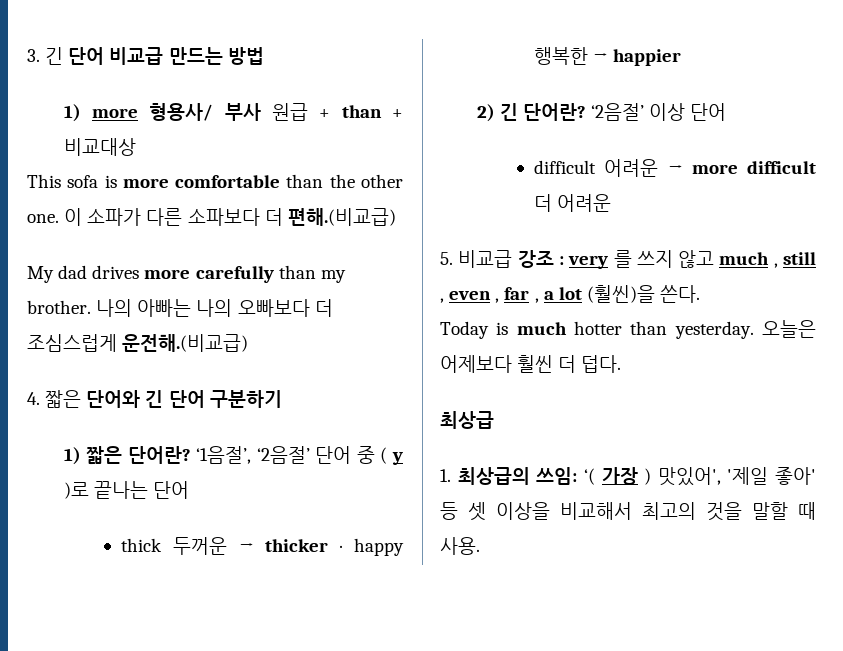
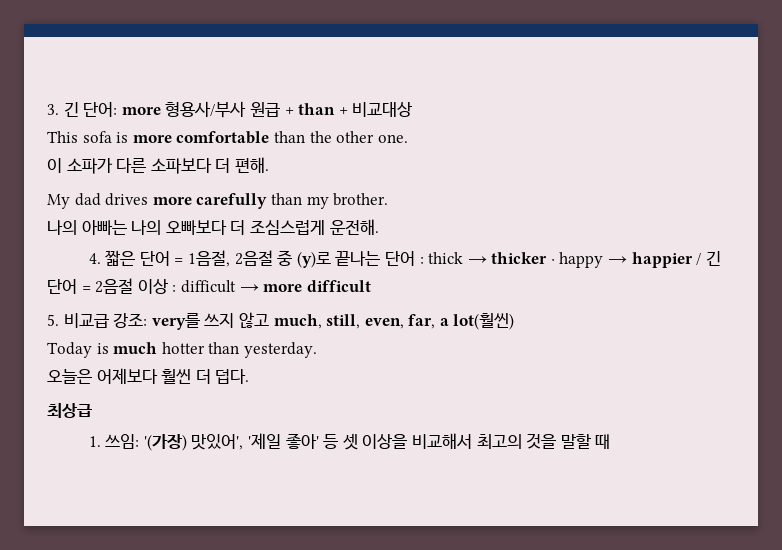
[68,47,264,65] [63,103,261,122] 단어 비교급 만드는 방법 // 1) more 형용사/ 부사 -> [83,101,247,118] 단어: more 형용사/부사
(59, 218) none -> (408, 138) //
[287,208,396,226] 편해.(비교급) -> [234,157,269,173] 편해.
(91, 307) none -> (389, 199) //
[122,334,249,352] 운전해.(비교급) -> [329,219,379,235] 운전해.
[86,390,282,408] [63,446,403,465] [63,482,89,499] 단어와 긴 단어 구분하기 // 1) 짧은 단어란? ‘1음절’, ‘2음절’ 단어 중 ( y )로 -> [139,250,331,268] 단어 = 1음절, 2음절 중 (y)로
[121,537,227,555] // thick 두꺼운 -> [419,252,464,264] : thick
[534,47,589,65] 행복한 -> (604, 260) none
[476,103,727,122] [534,159,659,177] // 2) 긴 단어란? ‘2음절’ 이상 단어 // difficult 어려운 -> [696,251,721,266] [47,278,236,294] / 긴 단어 = 2음절 이상 : difficult
[534,194,612,212] 더 어려운 -> (371, 286) none
[517,250,816,269] [440,285,701,303] 강조 : very 를 쓰지 않고 much , still , even , far , a lot (훨씬)을 쓴다. -> [113,312,515,330] 강조: very를 쓰지 않고 much, still, even, far, a lot(훨씬)
(754, 330) none -> (317, 350) //
[457,467,652,485] 최상급의 쓰임: ‘( 가장 ) -> [105,434,187,451] 쓰임: '(가장)
[440,537,480,555] 사용. -> (611, 441) none

